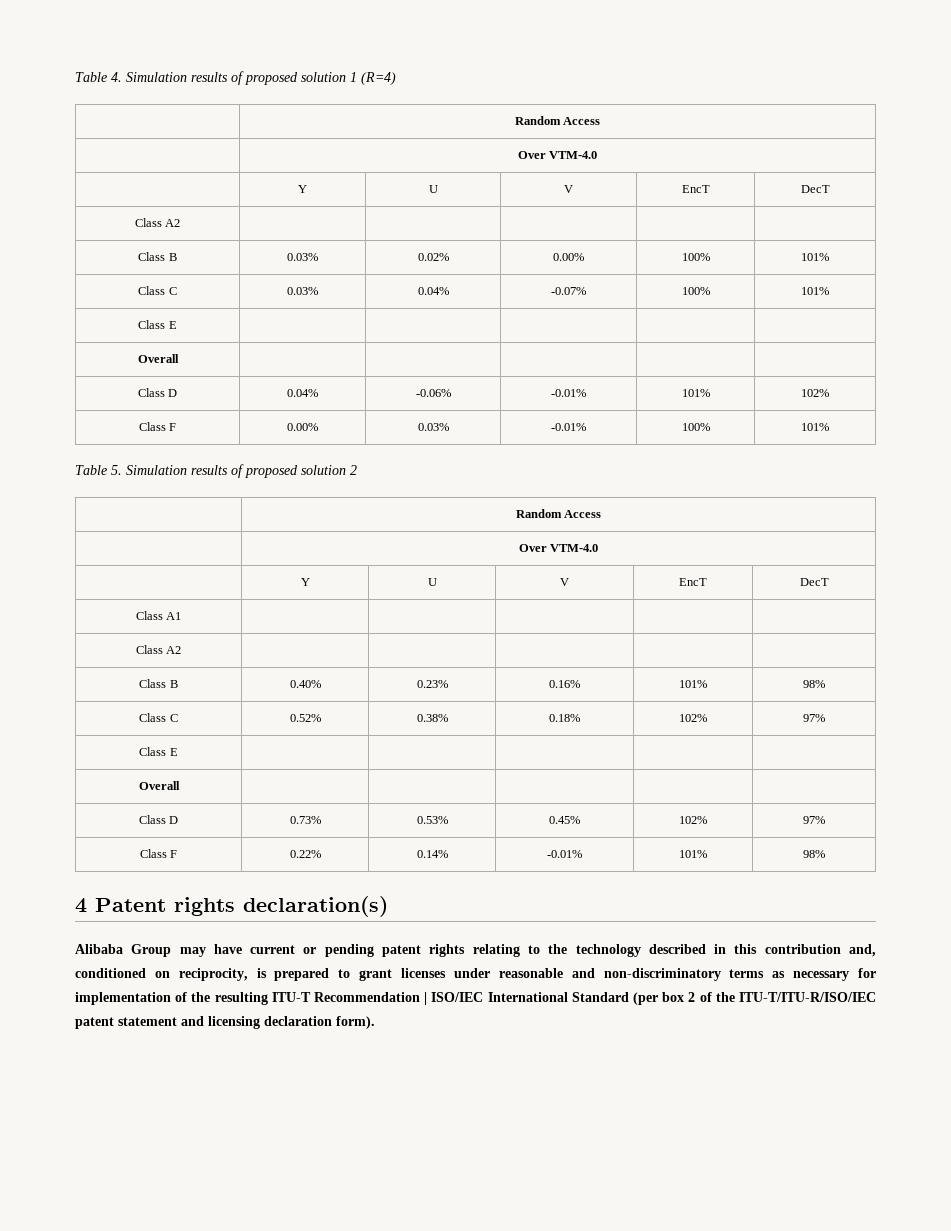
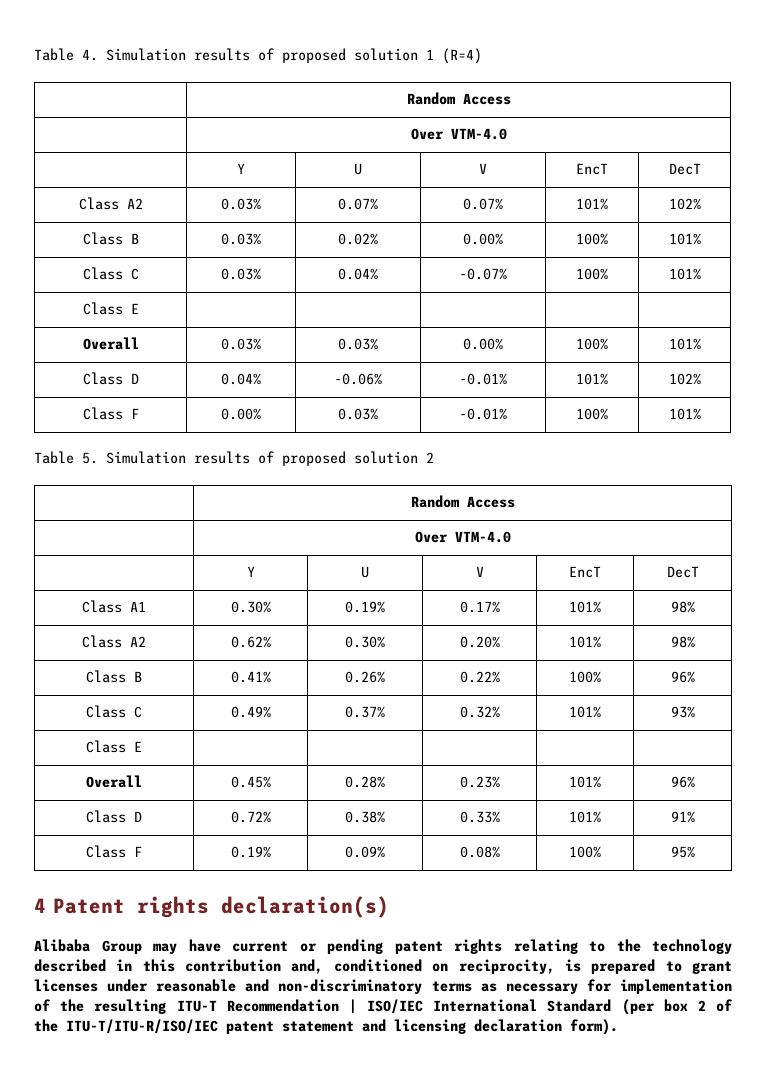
(181, 223) | | | | -> [221,198,261,210] [338,198,378,210] [463,198,503,210] [576,198,608,210] [668,198,701,210] 0.03% | 0.07% | 0.07% | 101% | 102%
(179, 358) | | | | -> [221,338,261,350] [338,338,378,350] [463,338,503,350] [576,338,608,350] [668,338,701,350] 0.03% | 0.03% | 0.00% | 100% | 101%
[135,645,182,654] [139,679,178,688] [289,680,321,688] [416,680,448,688] [549,680,580,688] [679,680,707,688] [803,680,825,688] [139,713,178,722] [289,714,321,722] [416,714,448,722] [549,714,580,722] [679,714,707,722] [803,714,825,722] [139,747,178,756] [138,781,180,790] [138,815,179,824] [289,816,321,824] [416,816,448,824] [549,816,580,824] [679,816,707,824] [803,816,825,824] [139,849,178,858] [289,850,321,858] [416,850,448,858] [547,850,582,858] [679,850,707,858] [803,850,825,858] | | | | // Class A2 | | | | | // Class B | 0.40% | 0.23% | 0.16% | 101% | 98% // Class C | 0.52% | 0.38% | 0.18% | 102% | 97% // Class E | | | | | // Overall | | | | | // Class D | 0.73% | 0.53% | 0.45% | 102% | 97% // Class F | 0.22% | 0.14% | -0.01% | 101% | 98% -> [230,601,271,613] [345,601,385,613] [459,601,500,613] [569,601,601,613] [670,601,695,613] [82,635,146,648] [230,636,271,648] [345,636,385,648] [459,636,500,648] [569,636,601,648] [670,636,695,648] [86,670,142,683] [230,671,271,683] [345,671,385,683] [459,671,500,683] [569,671,601,683] [670,671,695,683] [86,705,142,718] [230,706,271,718] [345,706,385,718] [459,706,500,718] [569,706,601,718] [670,706,695,718] [86,740,142,753] [86,775,142,788] [230,776,271,788] [345,776,385,788] [459,776,500,788] [569,776,601,788] [670,776,695,788] [86,810,142,823] [230,811,271,823] [345,811,385,823] [459,811,500,823] [569,811,601,823] [670,811,695,823] [86,845,142,858] [230,846,271,858] [345,846,385,858] [459,846,500,858] [569,846,601,858] [670,846,695,858] 0.30% | 0.19% | 0.17% | 101% | 98% // Class A2 | 0.62% | 0.30% | 0.20% | 101% | 98% // Class B | 0.41% | 0.26% | 0.22% | 100% | 96% // Class C | 0.49% | 0.37% | 0.32% | 101% | 93% // Class E | | | | | // Overall | 0.45% | 0.28% | 0.23% | 101% | 96% // Class D | 0.72% | 0.38% | 0.33% | 101% | 91% // Class F | 0.19% | 0.09% | 0.08% | 100% | 95%

